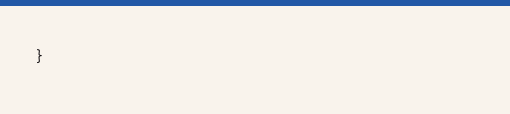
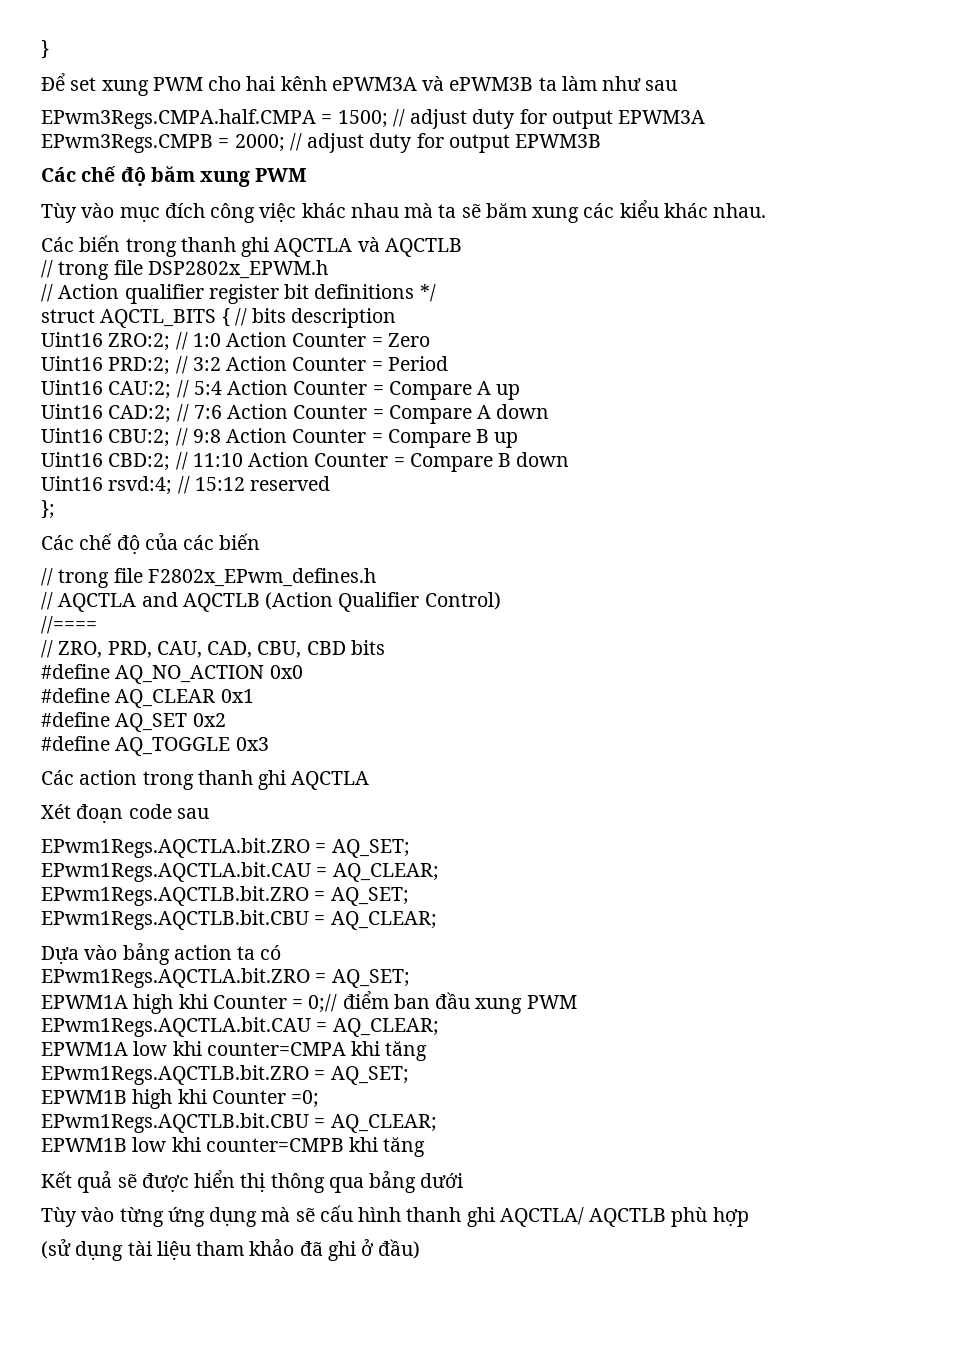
(43, 56) none -> [41,73,678,96] [41,109,706,129] [41,133,602,153] [41,166,308,187] [41,200,767,223] [41,235,462,257] [41,260,328,280] [41,284,436,304] [41,308,397,328] [41,332,430,351] [41,356,448,375] [41,380,521,400] [41,404,550,424] [41,428,519,448] [41,452,570,472] [41,476,331,495] [41,500,55,519] [41,533,261,554] [41,568,376,588] [41,592,501,612] [41,616,97,634] [41,640,385,658] [41,664,303,684] [41,688,254,708] [41,712,226,732] [41,736,269,756] [41,770,370,790] [41,804,209,823] [41,838,410,858] [41,862,439,882] [41,886,409,906] [41,910,437,930] [41,943,282,965] [41,968,410,988] [41,991,577,1014] [41,1017,439,1037] [41,1041,428,1061] [41,1065,409,1085] [41,1089,320,1109] [41,1113,437,1133] [41,1137,426,1157] [41,1170,464,1193] [41,1205,749,1227] [41,1239,421,1261] // Để set xung PWM cho hai kênh ePWM3A và ePWM3B ta làm như sau // EPwm3Regs.CMPA.half.CMPA = 1500; // adjust duty for output EPWM3A // EPwm3Regs.CMPB = 2000; // adjust duty for output EPWM3B // Các chế độ băm xung PWM // Tùy vào mục đích công việc khác nhau mà ta sẽ băm xung các kiểu khác nhau. // Các biến trong thanh ghi AQCTLA và AQCTLB // // trong file DSP2802x_EPWM.h // // Action qualifier register bit definitions */ // struct AQCTL_BITS { // bits description // Uint16 ZRO:2; // 1:0 Action Counter = Zero // Uint16 PRD:2; // 3:2 Action Counter = Period // Uint16 CAU:2; // 5:4 Action Counter = Compare A up // Uint16 CAD:2; // 7:6 Action Counter = Compare A down // Uint16 CBU:2; // 9:8 Action Counter = Compare B up // Uint16 CBD:2; // 11:10 Action Counter = Compare B down // Uint16 rsvd:4; // 15:12 reserved // }; // Các chế độ của các biến // // trong file F2802x_EPwm_defines.h // // AQCTLA and AQCTLB (Action Qualifier Control) // //==== // // ZRO, PRD, CAU, CAD, CBU, CBD bits // #define AQ_NO_ACTION 0x0 // #define AQ_CLEAR 0x1 // #define AQ_SET 0x2 // #define AQ_TOGGLE 0x3 // Các action trong thanh ghi AQCTLA // Xét đoạn code sau // EPwm1Regs.AQCTLA.bit.ZRO = AQ_SET; // EPwm1Regs.AQCTLA.bit.CAU = AQ_CLEAR; // EPwm1Regs.AQCTLB.bit.ZRO = AQ_SET; // EPwm1Regs.AQCTLB.bit.CBU = AQ_CLEAR; // Dựa vào bảng action ta có // EPwm1Regs.AQCTLA.bit.ZRO = AQ_SET; // EPWM1A high khi Counter = 0;// điểm ban đầu xung PWM // EPwm1Regs.AQCTLA.bit.CAU = AQ_CLEAR; // EPWM1A low khi counter=CMPA khi tăng // EPwm1Regs.AQCTLB.bit.ZRO = AQ_SET; // EPWM1B high khi Counter =0; // EPwm1Regs.AQCTLB.bit.CBU = AQ_CLEAR; // EPWM1B low khi counter=CMPB khi tăng // Kết quả sẽ được hiển thị thông qua bảng dưới // Tùy vào từng ứng dụng mà sẽ cấu hình thanh ghi AQCTLA/ AQCTLB phù hợp // (sử dụng tài liệu tham khảo đã ghi ở đầu)

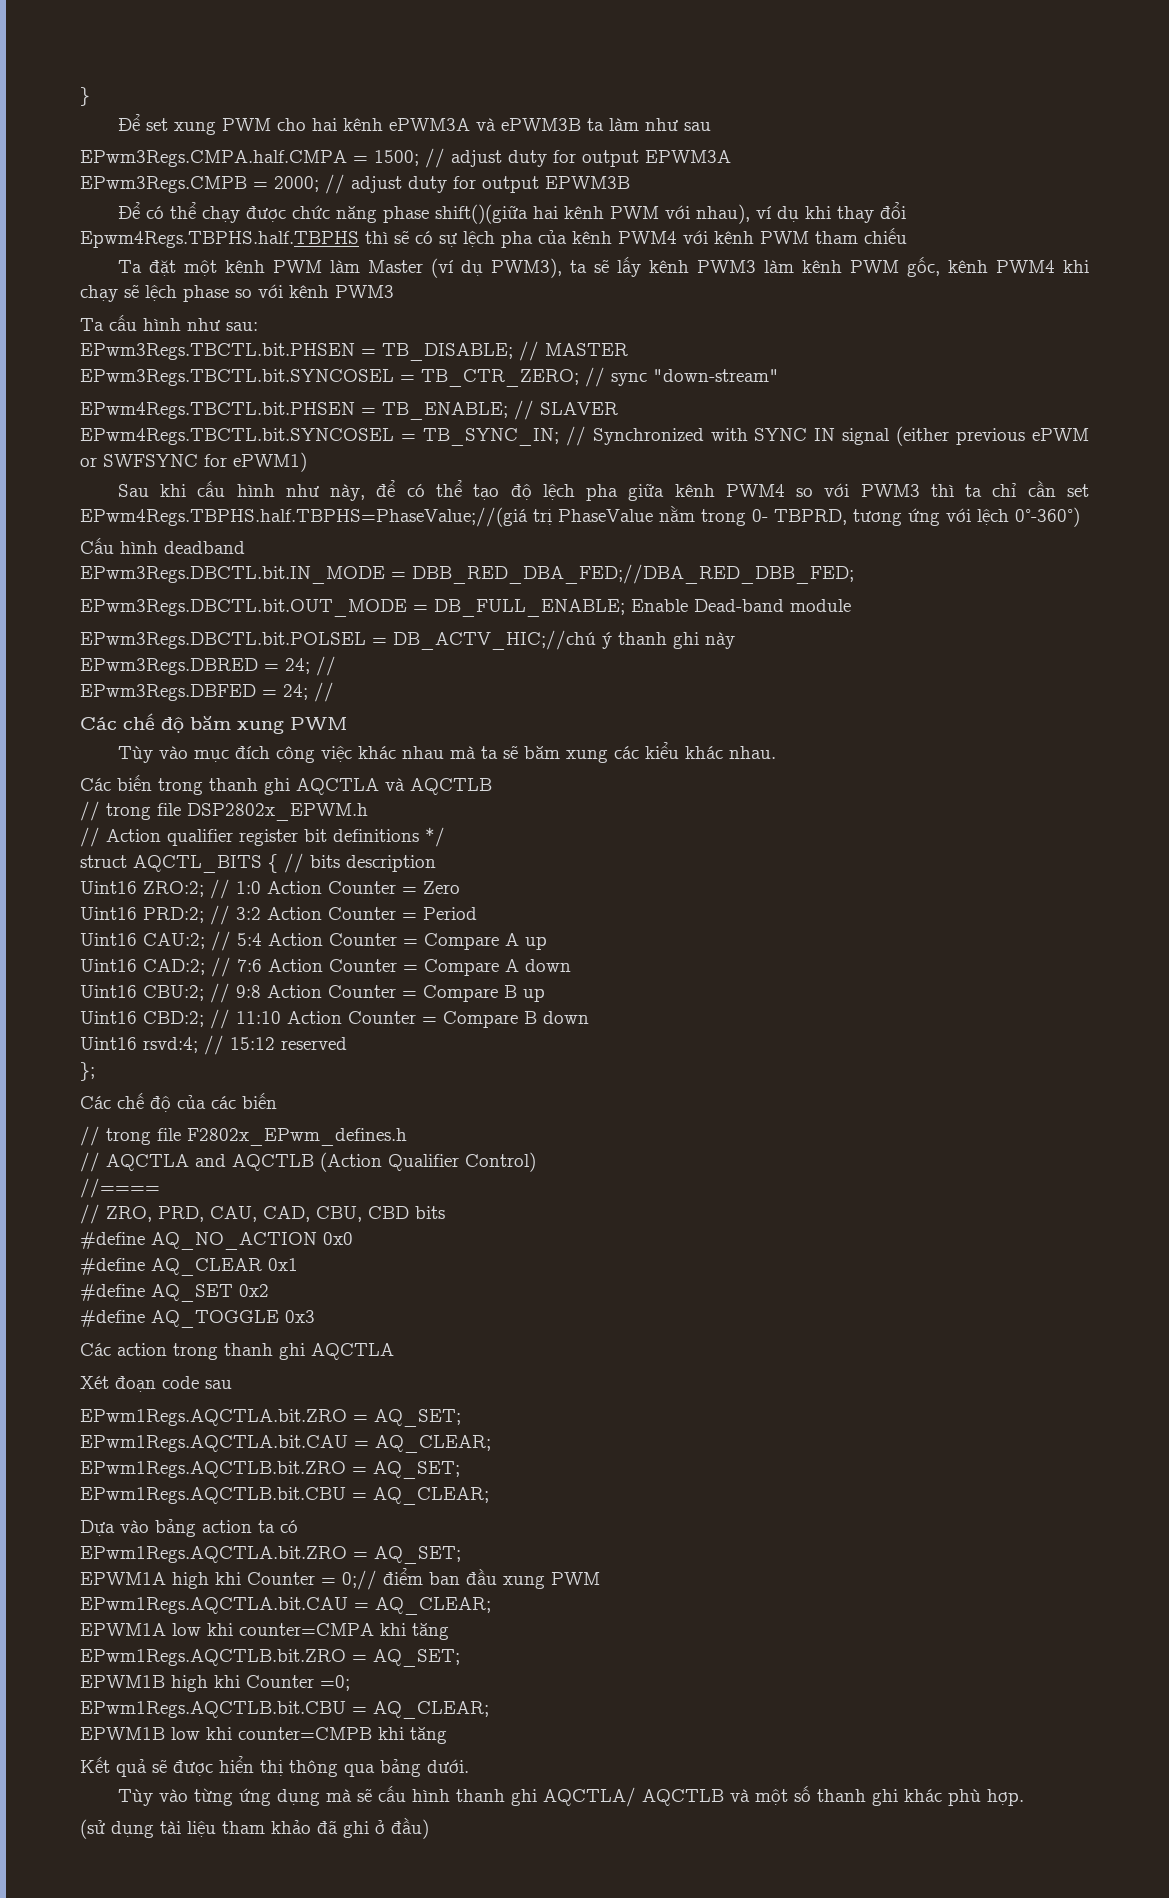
(602, 141) none -> [117,202,906,224] [80,227,907,248] [117,256,1090,278] [80,284,394,302] [80,314,258,331] [80,341,628,361] [80,367,779,387] [80,400,618,420] [80,426,1089,446] [80,452,307,472] [117,480,1089,501] [80,505,1080,527] [80,537,245,554] [80,564,854,584] [80,599,851,617] [80,630,735,650] [80,656,336,676] [80,682,334,702] // Để có thể chạy được chức năng phase shift()(giữa hai kênh PWM với nhau), ví dụ khi thay đổi Epwm4Regs.TBPHS.half.TBPHS thì sẽ có sự lệch pha của kênh PWM4 với kênh PWM tham chiếu // Ta đặt một kênh PWM làm Master (ví dụ PWM3), ta sẽ lấy kênh PWM3 làm kênh PWM gốc, kênh PWM4 khi chạy sẽ lệch phase so với kênh PWM3 // Ta cấu hình như sau: // EPwm3Regs.TBCTL.bit.PHSEN = TB_DISABLE; // MASTER // EPwm3Regs.TBCTL.bit.SYNCOSEL = TB_CTR_ZERO; // sync "down-stream" // EPwm4Regs.TBCTL.bit.PHSEN = TB_ENABLE; // SLAVER // EPwm4Regs.TBCTL.bit.SYNCOSEL = TB_SYNC_IN; // Synchronized with SYNC IN signal (either previous ePWM or SWFSYNC for ePWM1) // Sau khi cấu hình như này, để có thể tạo độ lệch pha giữa kênh PWM4 so với PWM3 thì ta chỉ cần set EPwm4Regs.TBPHS.half.TBPHS=PhaseValue;//(giá trị PhaseValue nằm trong 0- TBPRD, tương ứng với lệch 0°-360°) // Cấu hình deadband // EPwm3Regs.DBCTL.bit.IN_MODE = DBB_RED_DBA_FED;//DBA_RED_DBB_FED; // EPwm3Regs.DBCTL.bit.OUT_MODE = DB_FULL_ENABLE; Enable Dead-band module // EPwm3Regs.DBCTL.bit.POLSEL = DB_ACTV_HIC;//chú ý thanh ghi này // EPwm3Regs.DBRED = 24; // // EPwm3Regs.DBFED = 24; //
[420,1173,464,1188] dưới -> [427,1759,469,1773] dưới.
[671,1207,749,1227] phù hợp -> [729,1785,1024,1806] và một số thanh ghi khác phù hợp.

